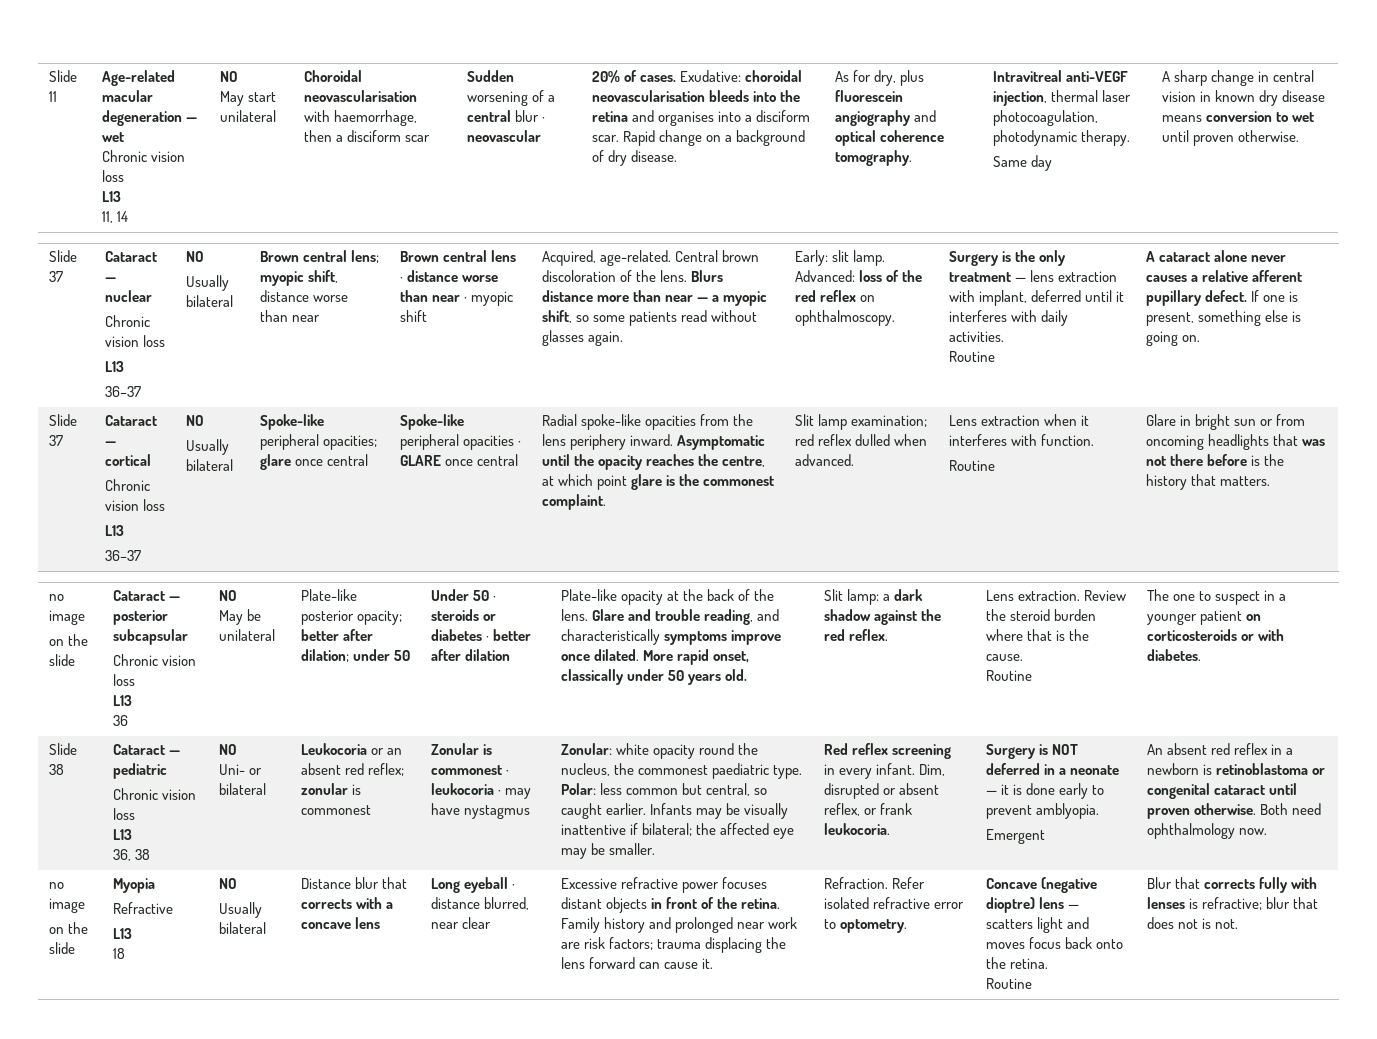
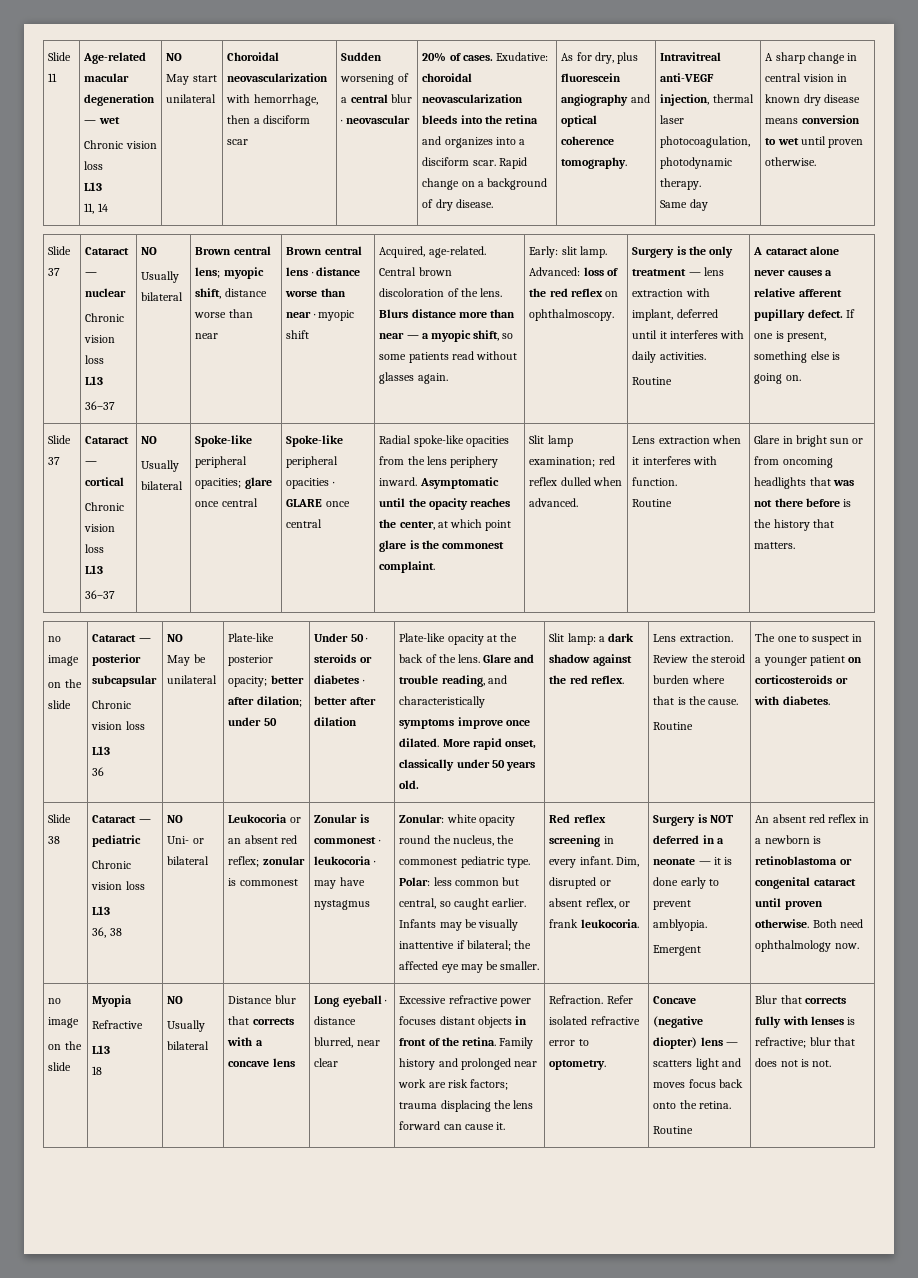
[303,90,417,102] [303,110,417,126] neovascularisation with haemorrhage, -> [227,73,329,82] [226,94,318,106] neovascularization with hemorrhage,
[591,90,705,102] neovascularisation -> [422,94,524,103] neovascularization
[657,111,714,126] organises -> [444,137,493,148] organizes
[721,456,765,467] centre, -> [399,521,435,530] center,
[711,763,769,779] paediatric -> [460,856,504,868] pediatric
[985,897,1035,913] dioptre) -> [653,1037,698,1049] diopter)

